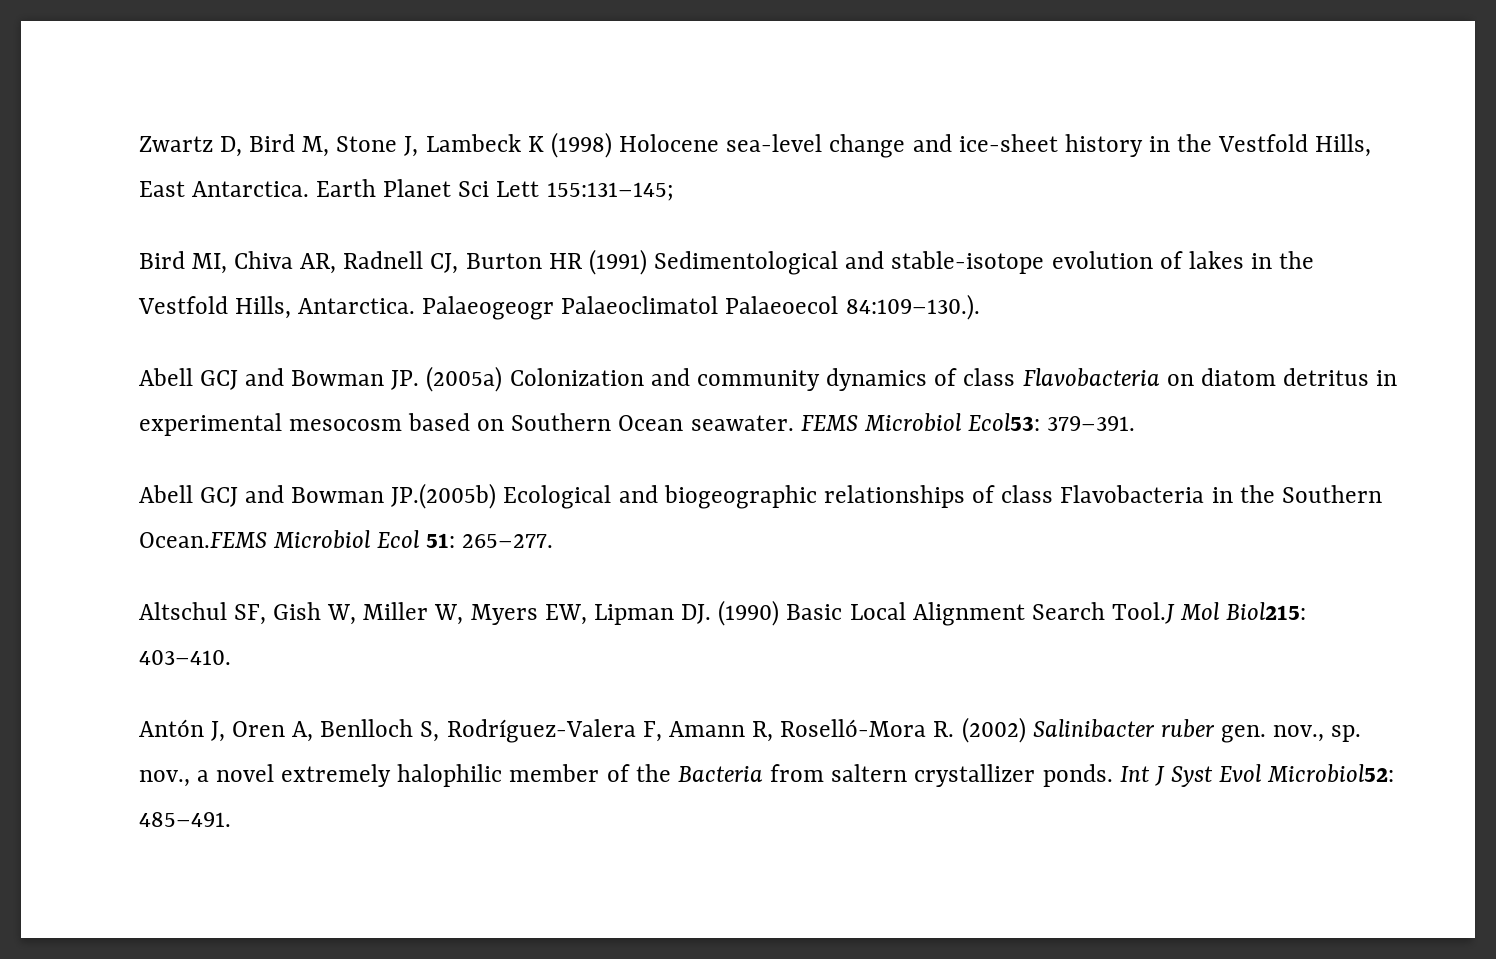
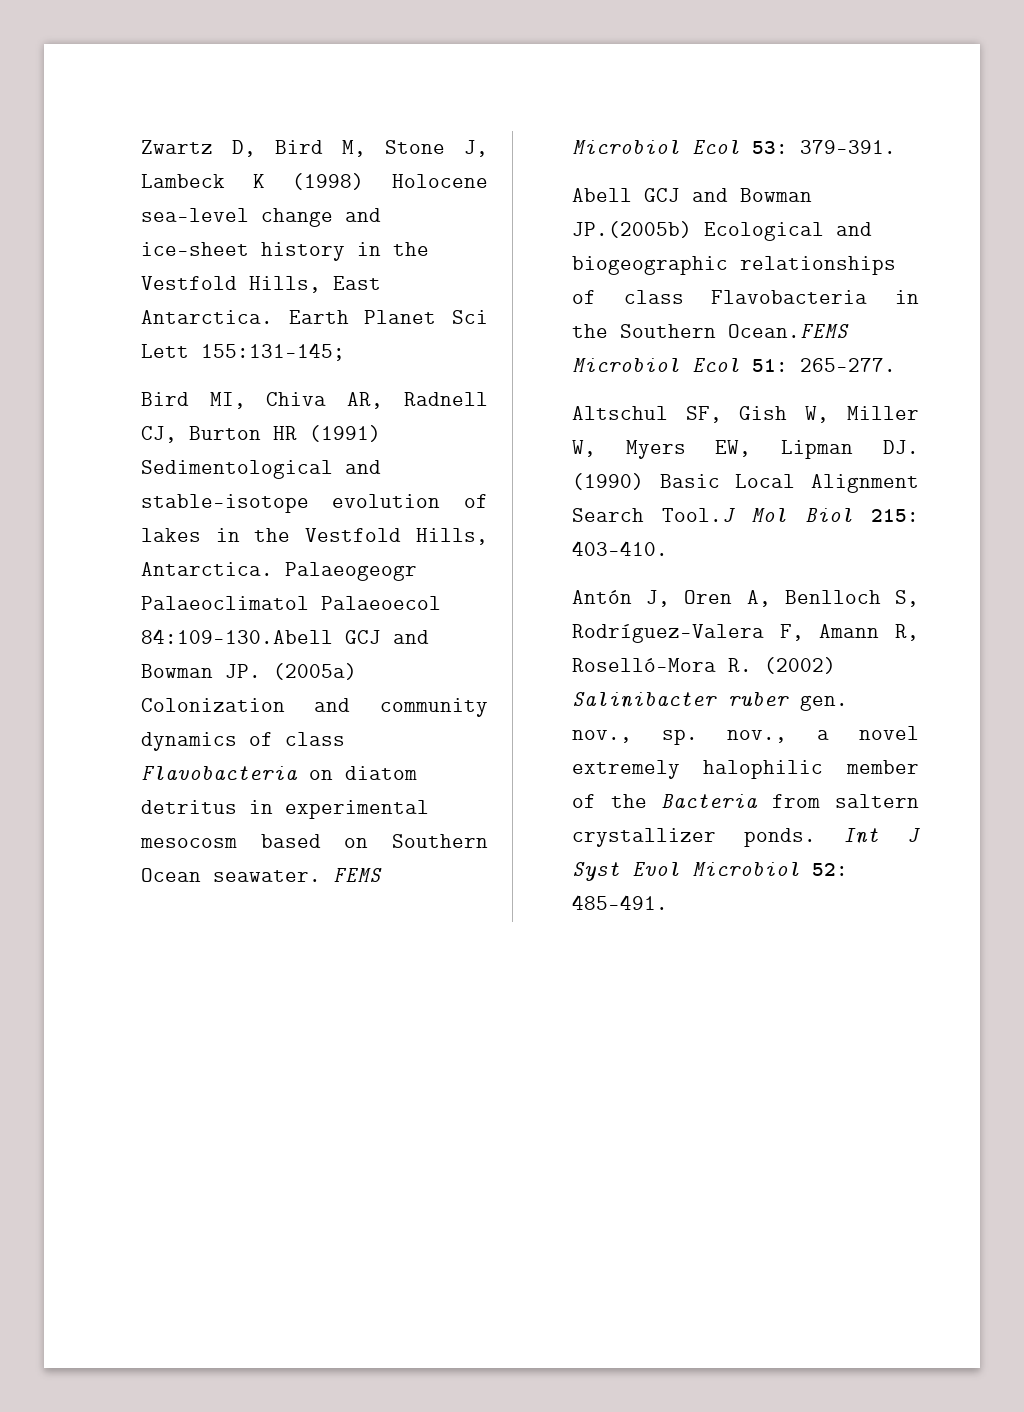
[845,294,980,320] [138,368,193,386] 84:109–130.). // Abell -> [140,629,333,644] 84:109–130.Abell
[968,413,1041,431] Ecol53: -> [691,140,788,154] Ecol 53:
[1226,602,1307,620] Biol215: -> [805,508,919,522] Biol 215:
[1267,764,1395,783] Microbiol52: -> [691,862,848,876] Microbiol 52:

